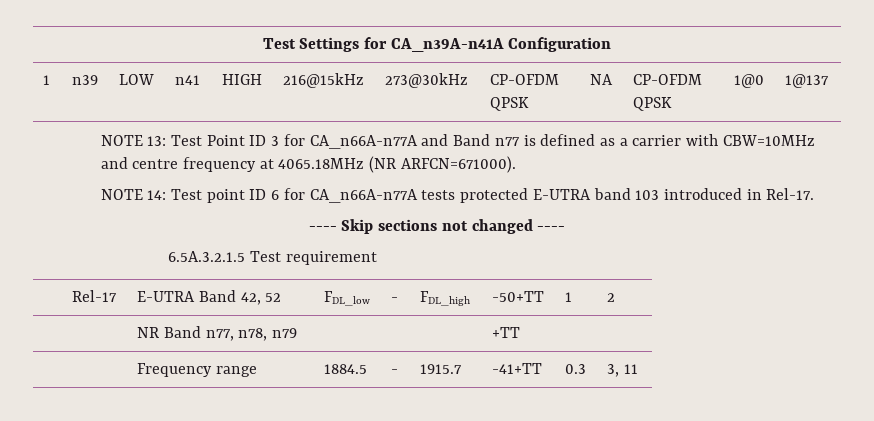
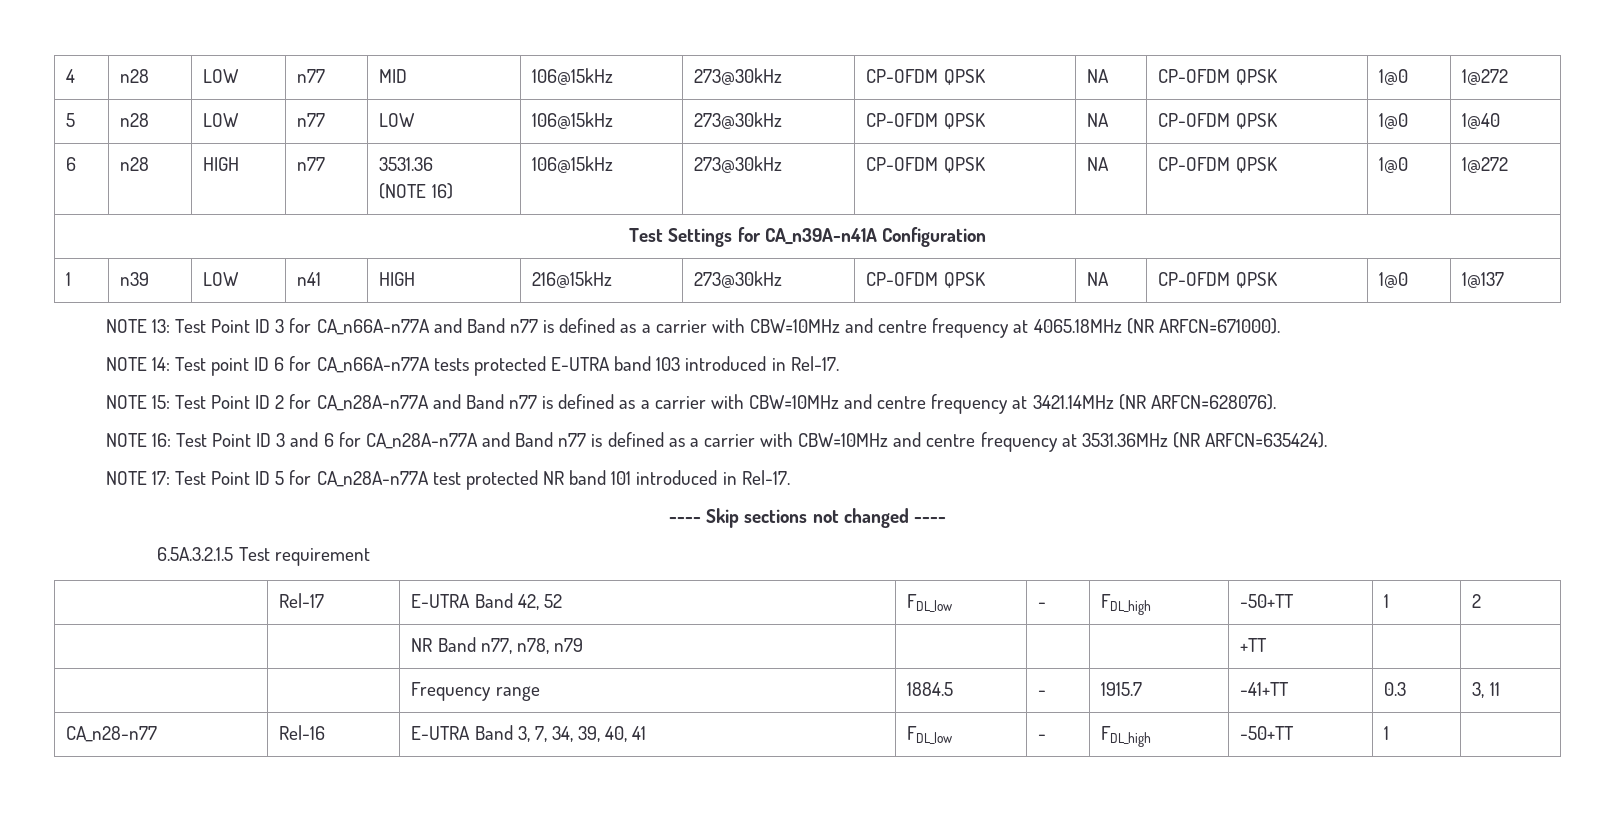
(262, 43) none -> [66,69,76,83] [120,69,150,83] [203,69,240,83] [297,69,326,83] [379,69,408,83] [532,68,614,85] [694,68,783,85] [866,69,986,85] [1087,69,1110,83] [1158,69,1278,85] [1379,69,1409,85] [1462,69,1509,85] [66,113,76,127] [120,113,150,127] [203,113,240,127] [297,113,326,127] [379,113,416,127] [532,112,614,129] [694,112,783,129] [866,113,986,129] [1087,113,1110,127] [1158,113,1278,129] [1379,113,1409,129] [1462,113,1501,129] [66,157,77,171] [120,157,150,171] [203,157,240,171] [297,157,326,171] [379,157,434,171] [379,183,453,199] [532,156,614,173] [694,156,783,173] [866,157,986,173] [1087,157,1110,171] [1158,157,1278,173] [1379,157,1409,173] [1462,157,1509,173] 4 | n28 | LOW | n77 | MID | 106@15kHz | 273@30kHz | CP-OFDM QPSK | NA | CP-OFDM QPSK | 1@0 | 1@272 // 5 | n28 | LOW | n77 | LOW | 106@15kHz | 273@30kHz | CP-OFDM QPSK | NA | CP-OFDM QPSK | 1@0 | 1@40 // 6 | n28 | HIGH | n77 | 3531.36 // (NOTE 16) | 106@15kHz | 273@30kHz | CP-OFDM QPSK | NA | CP-OFDM QPSK | 1@0 | 1@272 //
(815, 194) none -> [105,394,1276,414] [105,432,1328,452] [105,470,790,490] // NOTE 15: Test Point ID 2 for CA_n28A-n77A and Band n77 is defined as a carrier with CBW=10MHz and centre frequency at 3421.14MHz (NR ARFCN=628076). // NOTE 16: Test Point ID 3 and 6 for CA_n28A-n77A and Band n77 is defined as a carrier with CBW=10MHz and centre frequency at 3531.36MHz (NR ARFCN=635424). // NOTE 17: Test Point ID 5 for CA_n28A-n77A test protected NR band 101 introduced in Rel-17.
(638, 369) none -> [66,726,158,742] [279,725,326,740] [411,725,647,742] [907,726,953,744] [1038,734,1047,740] [1101,726,1152,747] [1240,726,1295,740] [1384,726,1390,740] // CA_n28-n77 | Rel-16 | E-UTRA Band 3, 7, 34, 39, 40, 41 | FDL_low | - | FDL_high | -50+TT | 1 |

